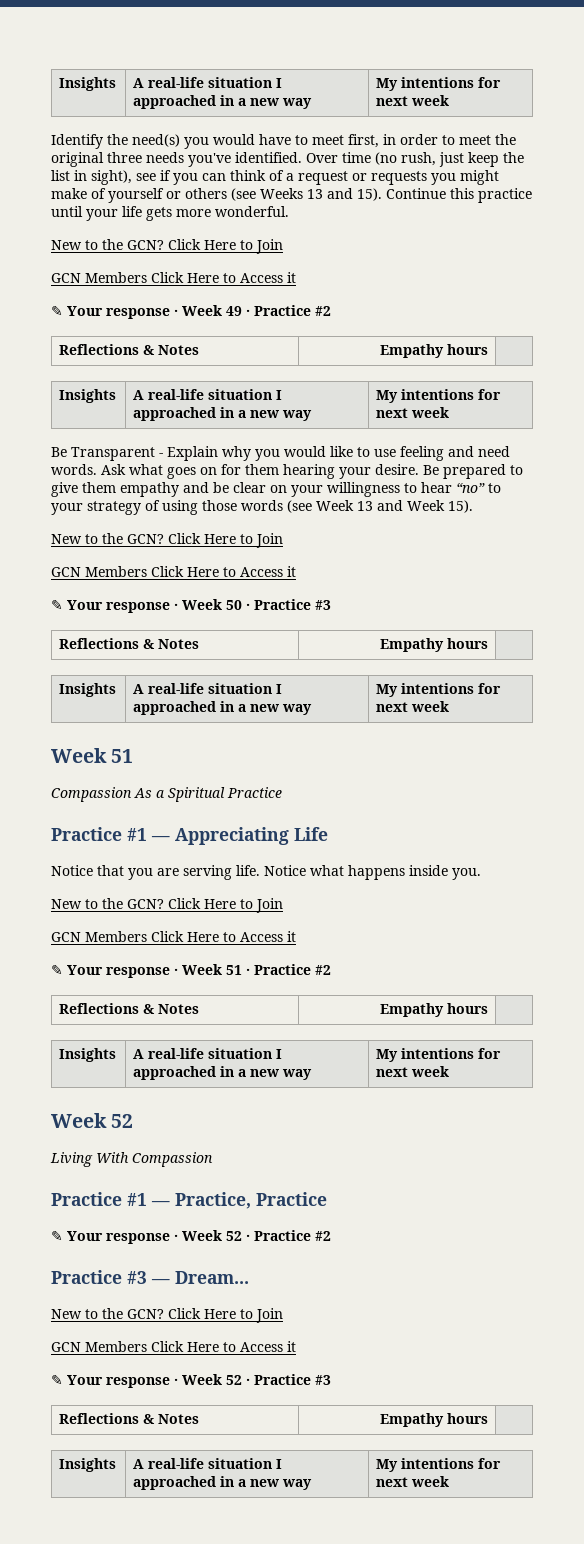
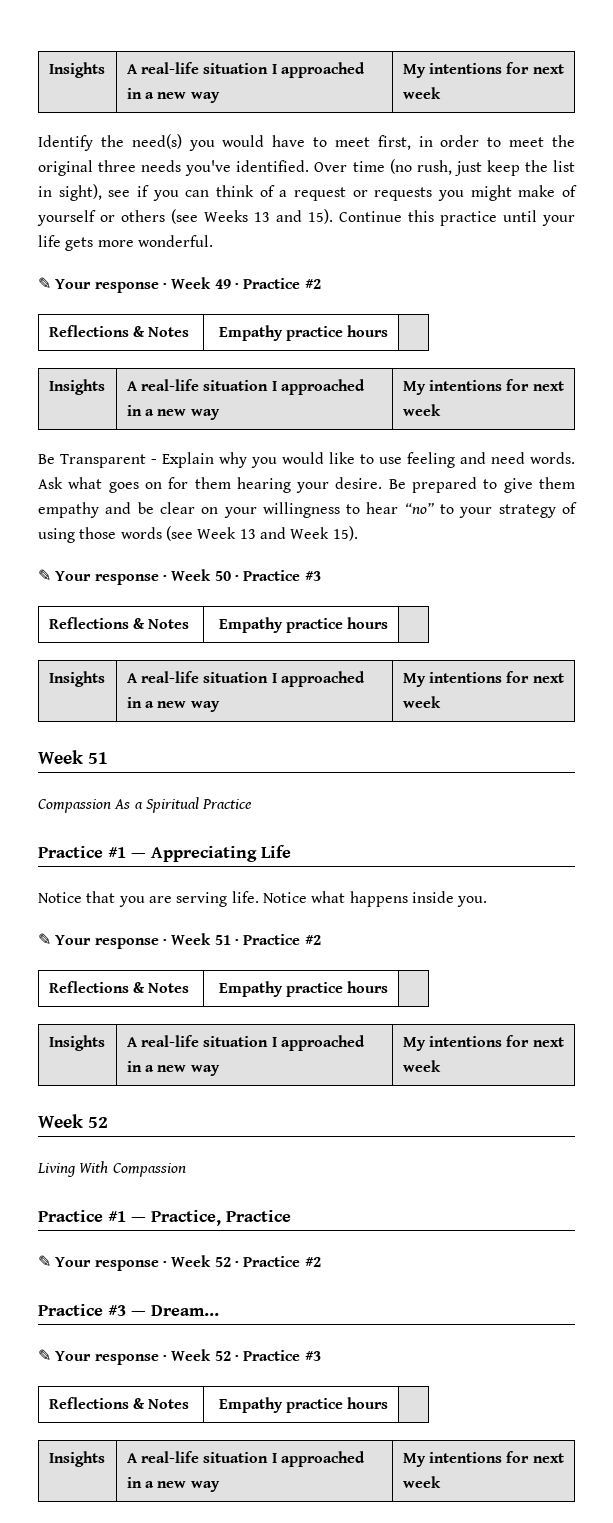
[51,239,283,254] [51,272,296,283] // New to the GCN? Click Here to Join // GCN Members Click Here to Access it -> (213, 241) none
(444, 351) none -> [285,326,343,341] practice
[51,533,283,548] [51,566,296,577] // New to the GCN? Click Here to Join // GCN Members Click Here to Access it -> (358, 533) none
(444, 645) none -> [285,618,343,633] practice
[51,898,283,913] [51,931,296,942] // New to the GCN? Click Here to Join // GCN Members Click Here to Access it -> (488, 901) none
(444, 1010) none -> [285,982,343,997] practice
[51,1308,283,1323] [51,1341,296,1352] // New to the GCN? Click Here to Join // GCN Members Click Here to Access it -> (219, 1310) none
(444, 1420) none -> [285,1398,343,1413] practice

